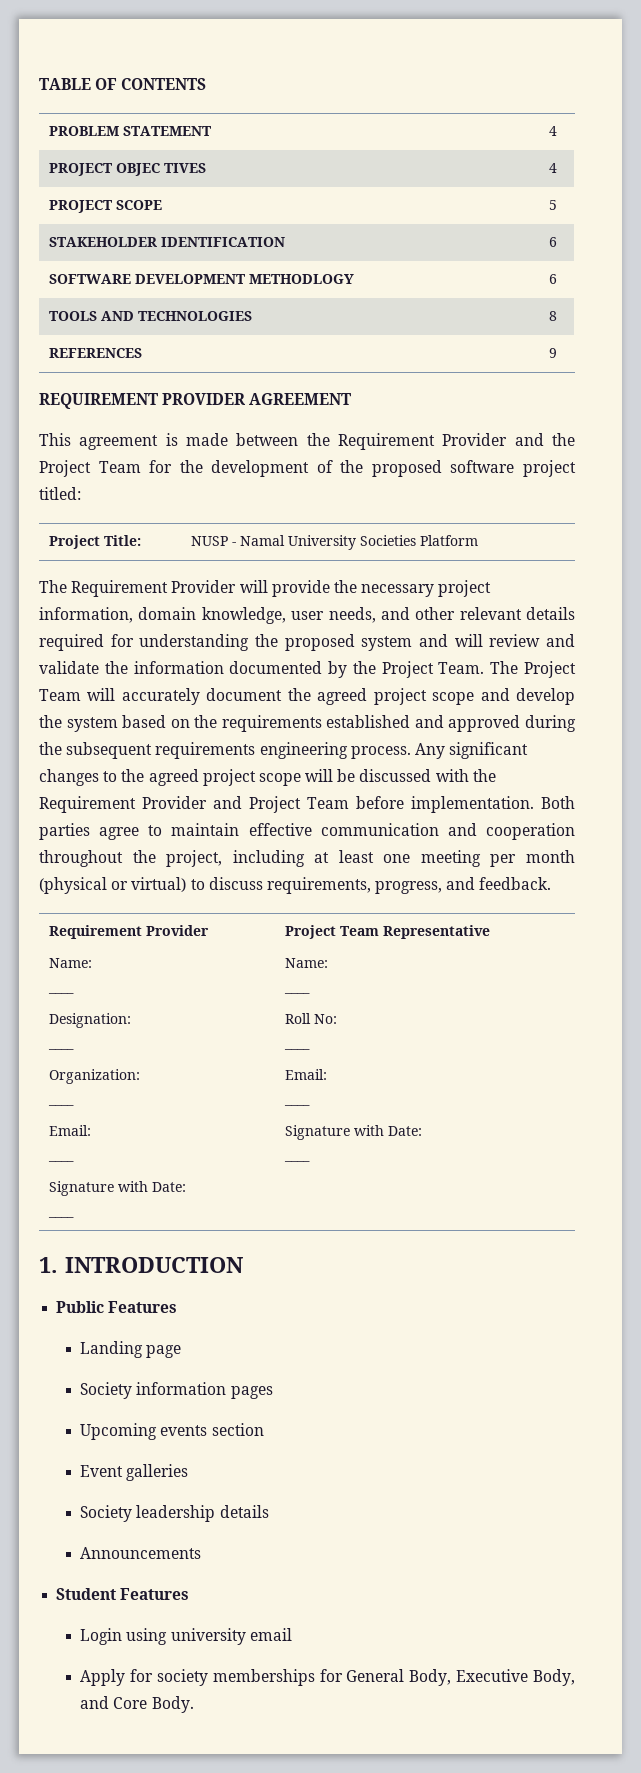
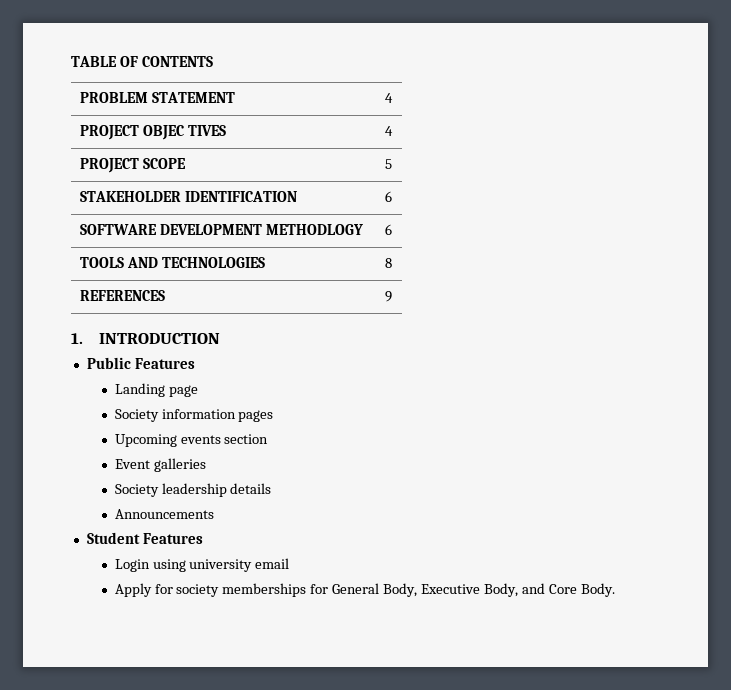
[39,393,352,409] [39,433,575,450] [39,460,576,477] [39,487,81,500] [48,535,141,549] [190,535,478,550] [39,580,492,597] [39,607,575,624] [39,634,576,651] [39,661,576,678] [39,688,576,705] [39,715,576,732] [39,742,529,759] [39,769,496,786] [39,796,575,813] [39,823,575,840] [39,850,575,867] [39,877,552,894] [48,925,209,939] [48,958,92,968] [47,992,74,994] [48,1013,131,1028] [47,1048,74,1050] [48,1069,140,1084] [47,1104,74,1106] [48,1125,91,1136] [47,1160,74,1162] [48,1181,186,1196] [47,1216,74,1218] [284,925,490,939] [284,958,328,968] [283,992,310,994] [284,1013,337,1024] [283,1048,310,1050] [284,1069,327,1080] [283,1104,310,1106] [284,1125,422,1140] [283,1160,310,1162] // REQUIREMENT PROVIDER AGREEMENT // This agreement is made between the Requirement Provider and the Project Team for the development of the proposed software project titled: // Project Title: | NUSP - Namal University Societies Platform // The Requirement Provider will provide the necessary project information, domain knowledge, user needs, and other relevant details required for understanding the proposed system and will review and validate the information documented by the Project Team. The Project Team will accurately document the agreed project scope and develop the system based on the requirements established and approved during the subsequent requirements engineering process. Any significant changes to the agreed project scope will be discussed with the Requirement Provider and Project Team before implementation. Both parties agree to maintain effective communication and cooperation throughout the project, including at least one meeting per month (physical or virtual) to discuss requirements, progress, and feedback. // Requirement Provider // Name: // ____ // Designation: // ____ // Organization: // ____ // Email: // ____ // Signature with Date: // ____ | Project Team Representative // Name: // ____ // Roll No: // ____ // Email: // ____ // Signature with Date: // ____ -> (392, 296) none

